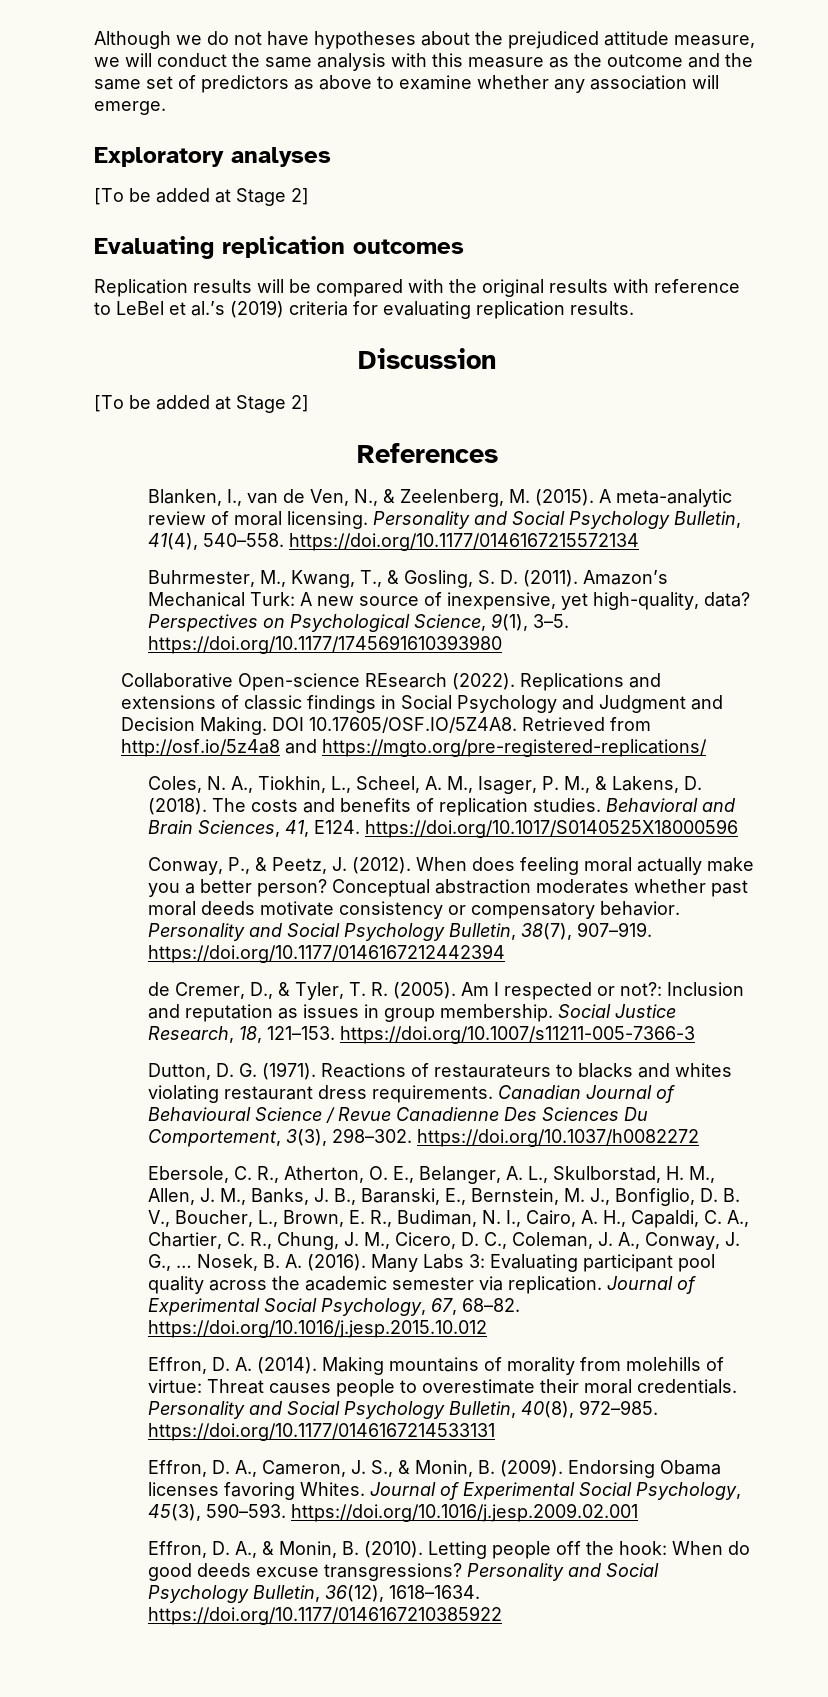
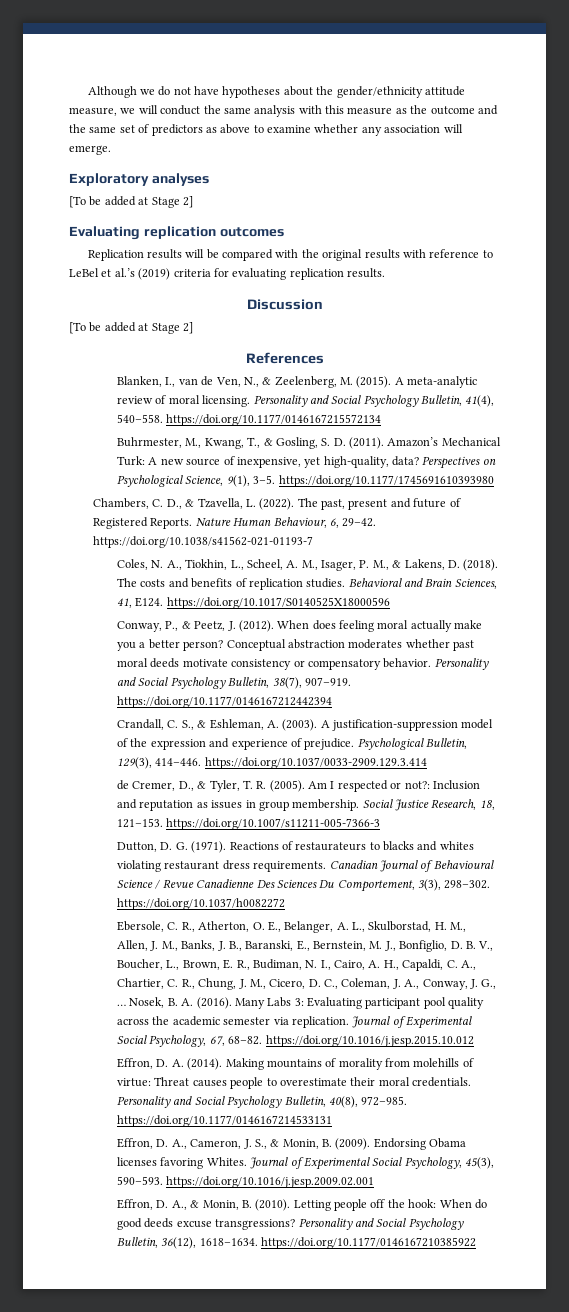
[508,31,599,49] prejudiced -> [336,86,423,98] gender/ethnicity
[120,673,661,691] [120,695,723,713] [120,717,651,735] [120,739,707,757] Collaborative Open-science REsearch (2022). Replications and extensions of classic findings in Social Psychology and Judgment and Decision Making. DOI 10.17605/OSF.IO/5Z4A8. Retrieved from http://osf.io/5z4a8 and https://mgto.org/pre-registered-replications/ -> [93,498,461,510] [93,517,377,529] [93,536,314,548] Chambers, C. D., & Tzavella, L. (2022). The past, present and future of Registered Reports. Nature Human Behaviour, 6, 29–42. https://doi.org/10.1038/s41562-021-01193-7
(505, 953) none -> [117,719,494,731] [117,738,468,750] [117,757,427,769] // Crandall, C. S., & Eshleman, A. (2003). A justification-suppression model of the expression and experience of prejudice. Psychological Bulletin, 129(3), 414–446. https://doi.org/10.1037/0033-2909.129.3.414

